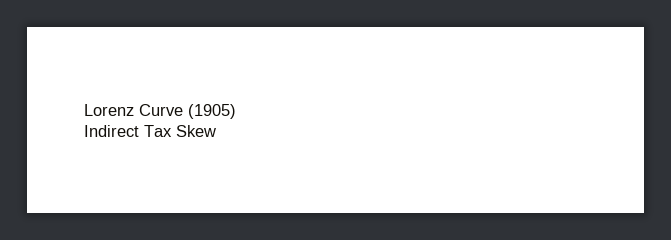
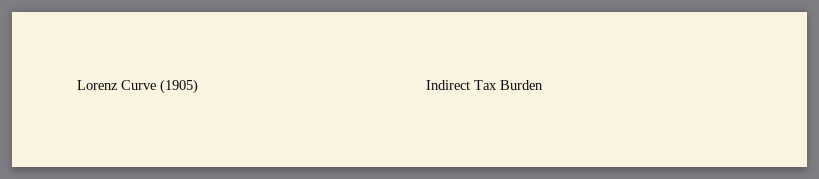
[176,125,216,137] Skew -> [500,80,543,90] Burden

